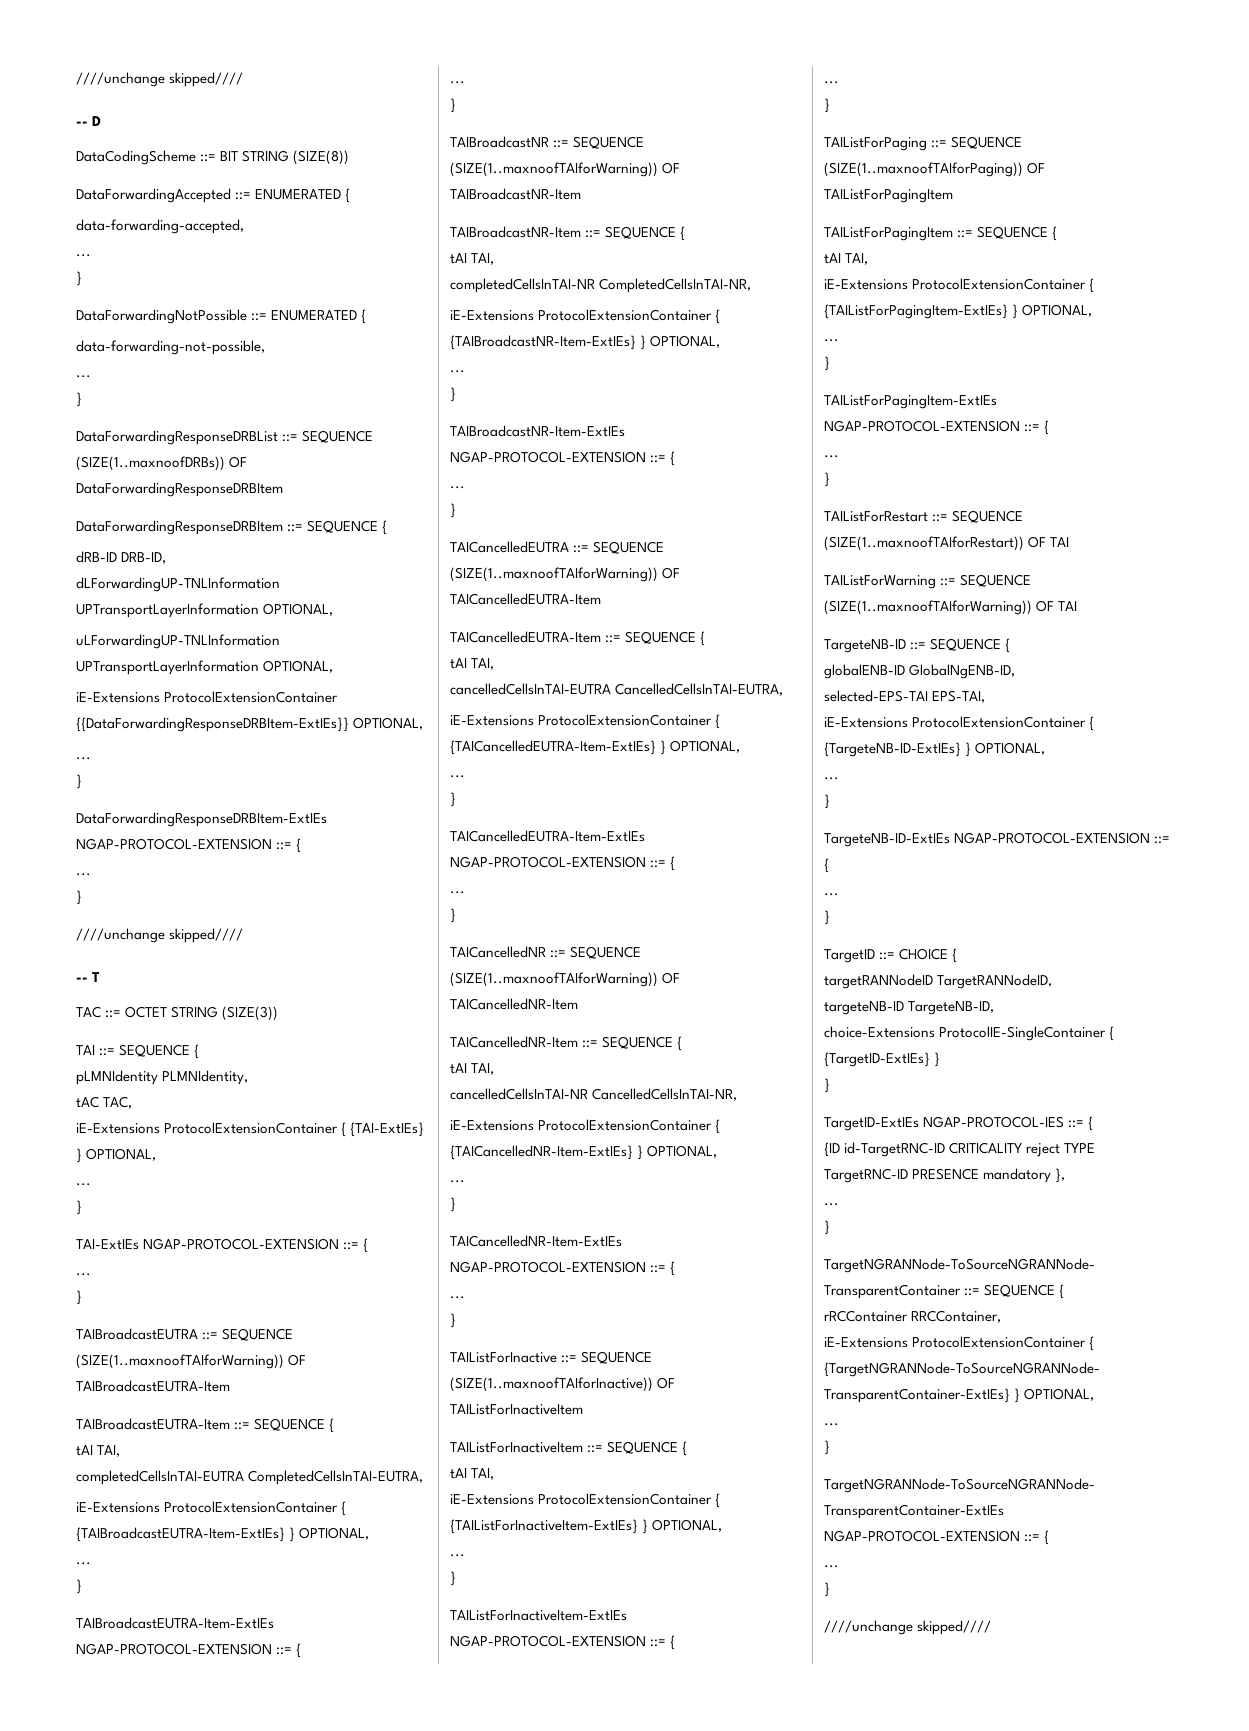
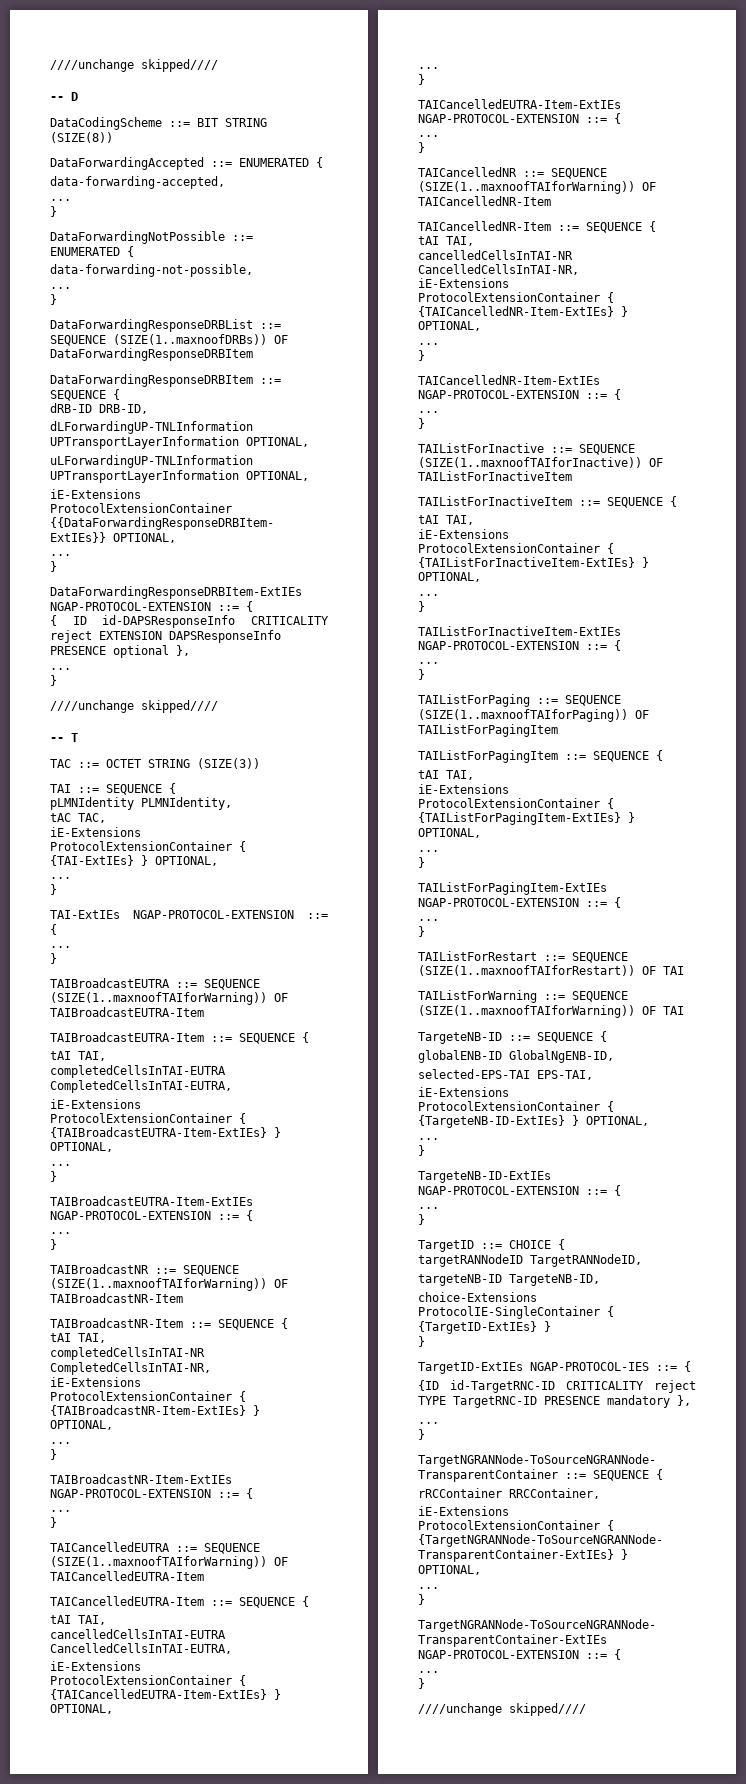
(302, 845) none -> [50,615,329,628] [50,630,281,643] [50,645,190,658] // { ID id-DAPSResponseInfo CRITICALITY reject EXTENSION DAPSResponseInfo PRESENCE optional },

